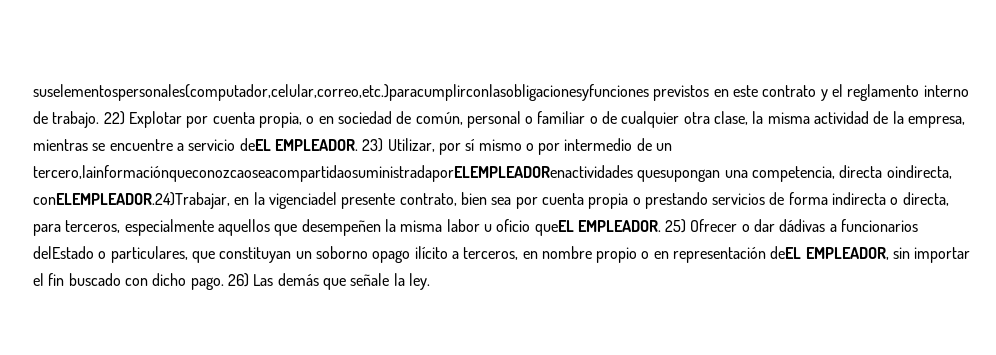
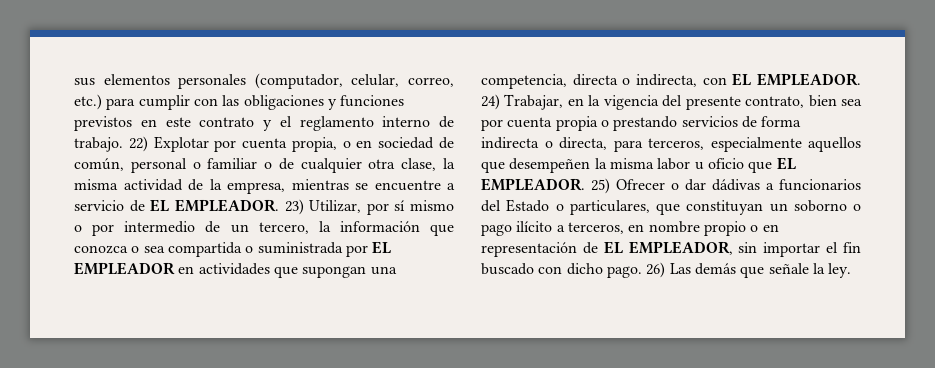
[33,84,649,101] suselementospersonales(computador,celular,correo,etc.)paracumplirconlasobligacionesyfunciones -> [74,73,455,89] [74,94,405,110] sus elementos personales (computador, celular, correo, etc.) para cumplir con las obligaciones y funciones
[239,138,271,151] deEL -> [129,199,170,212] de EL
[33,165,952,182] [33,192,337,209] tercero,lainformaciónqueconozcaoseacompartidaosuministradaporELEMPLEADORenactividades quesupongan una competencia, directa oindirecta, conELEMPLEADOR.24)Trabajar, en la vigenciadel -> [258,221,454,236] [74,241,392,257] [74,262,397,278] [481,73,862,89] [481,94,683,110] tercero, la información que conozca o sea compartida o suministrada por EL EMPLEADOR en actividades que supongan una competencia, directa o indirecta, con EL EMPLEADOR. 24) Trabajar, en la vigencia del
[534,220,574,236] queEL -> [748,157,796,173] que EL
[33,246,94,259] delEstado -> [481,199,550,212] del Estado
[372,250,411,263] opago -> [853,204,861,211] [481,224,512,236] o pago
[770,246,802,259] deEL -> [582,241,623,254] de EL

